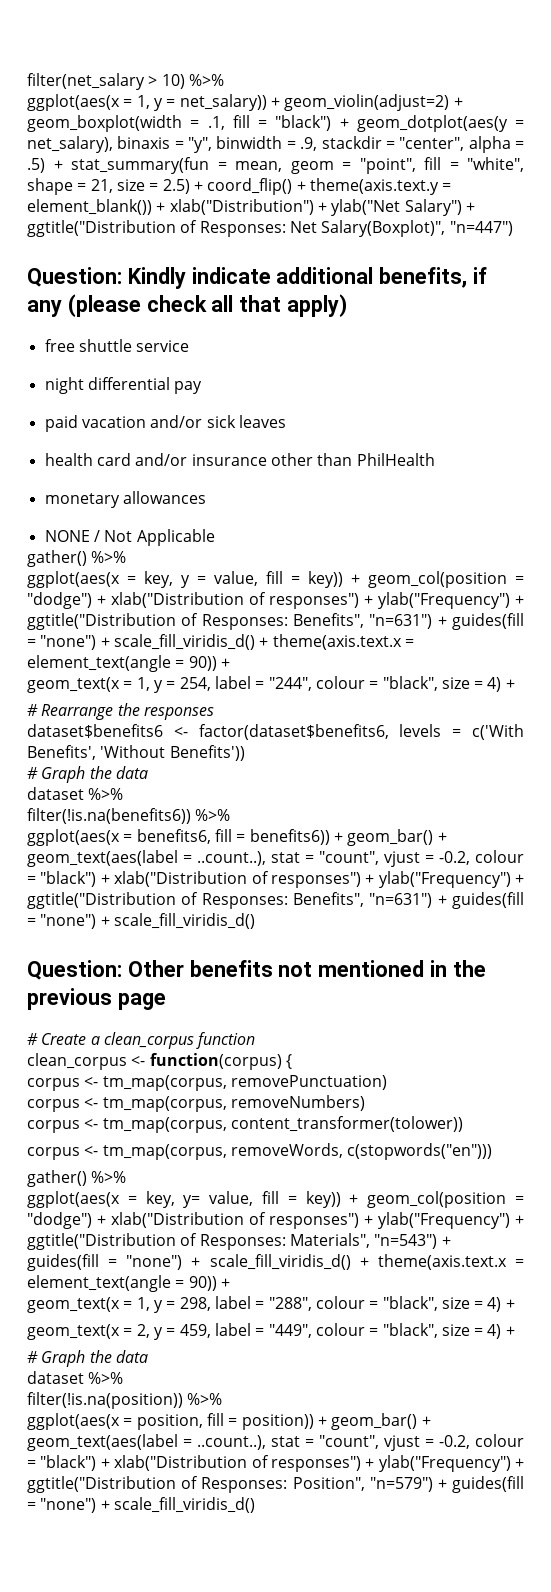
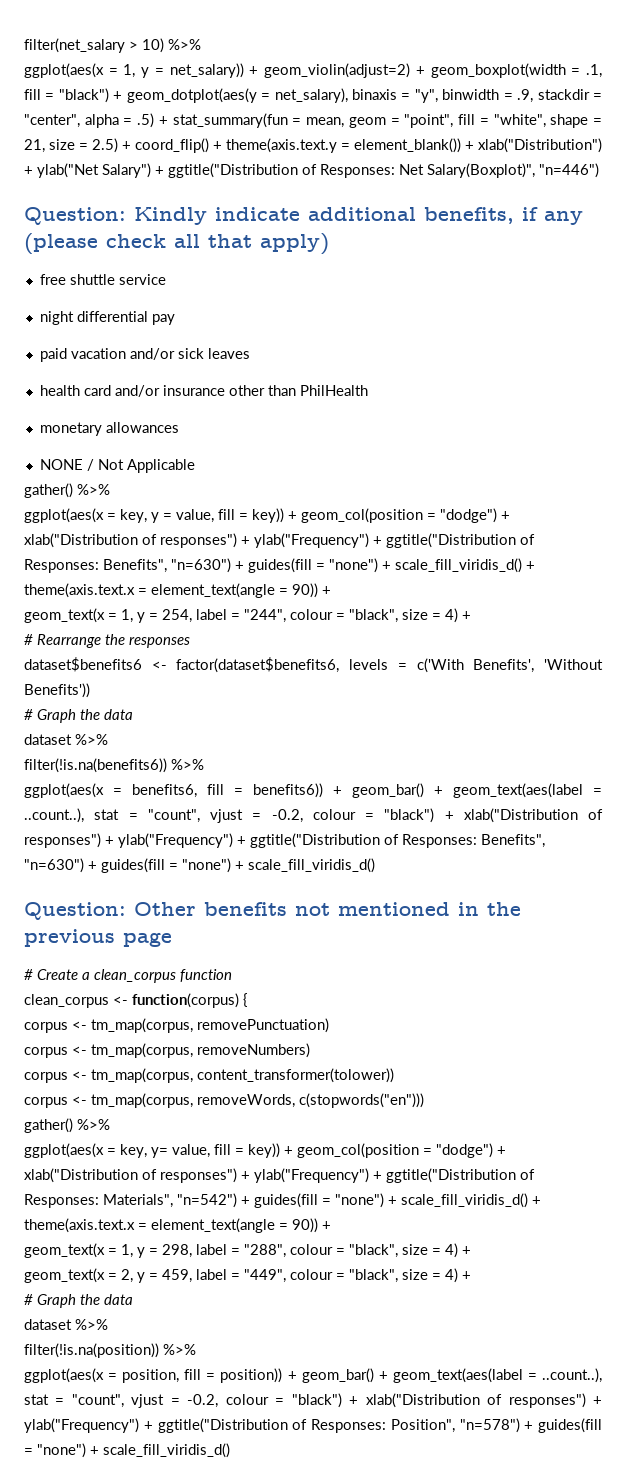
[449,221,513,236] "n=447") -> [539,163,599,178] "n=446")
[369,614,433,629] "n=631") -> [171,558,231,573] "n=630")
[369,893,433,908] "n=631") -> [24,858,84,873] "n=630")
[374,1234,438,1249] "n=543") -> [177,1193,237,1208] "n=542")
[369,1477,433,1492] "n=579") -> [459,1418,520,1433] "n=578")

